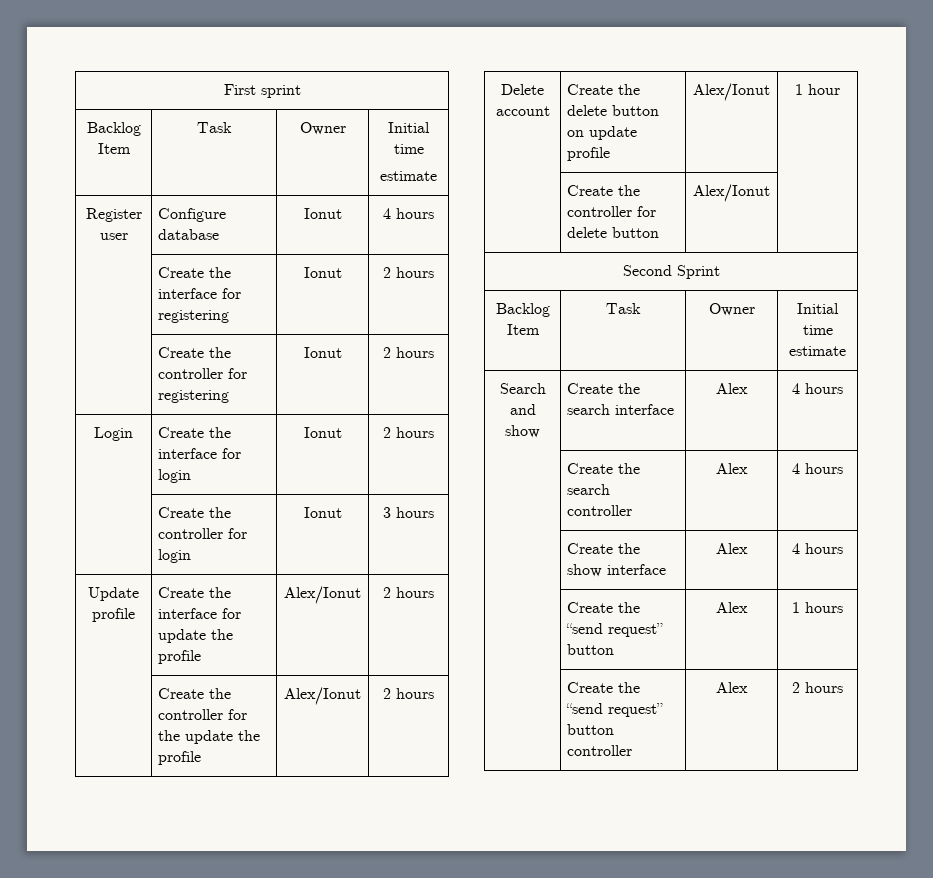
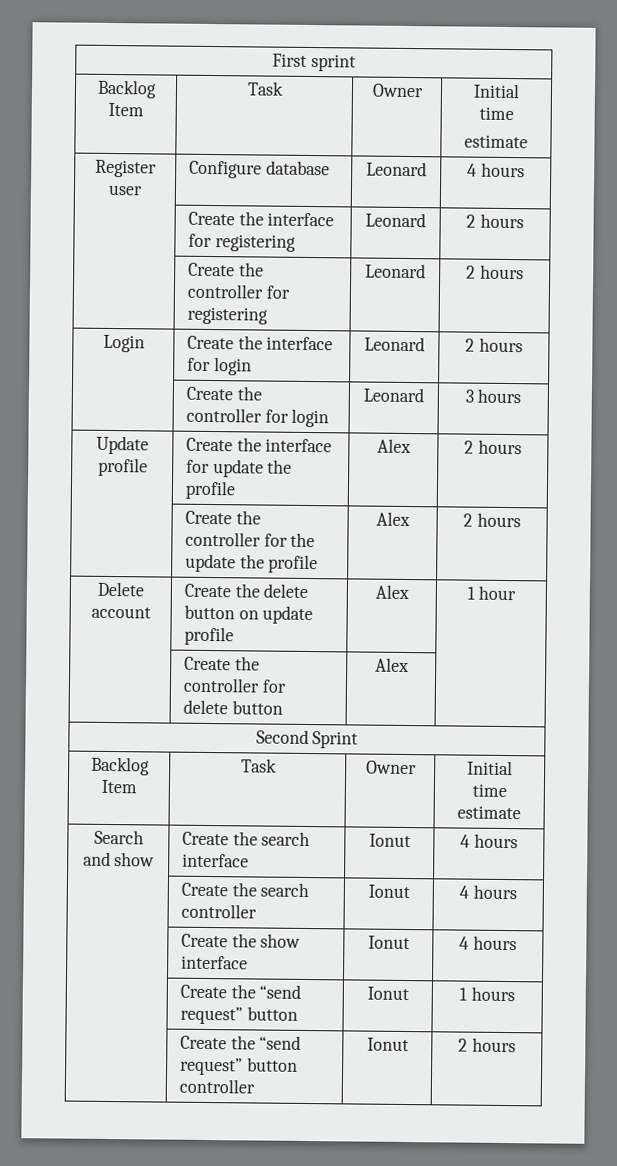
[303,208,342,219] Ionut -> [366,161,427,177] Leonard
[303,267,342,278] Ionut -> [365,212,426,228] Leonard
[303,347,342,358] Ionut -> [365,263,426,279] Leonard
[303,427,342,438] Ionut -> [364,336,425,352] Leonard
[303,507,342,518] Ionut -> [363,387,424,403] Leonard
[284,586,361,604] Alex/Ionut -> [376,438,411,454] Alex
[284,687,361,705] Alex/Ionut -> [375,511,410,527] Alex
[693,83,770,101] Alex/Ionut -> [374,584,409,600] Alex
[693,184,770,202] Alex/Ionut -> [374,657,409,673] Alex
[716,383,748,394] Alex -> [368,833,411,848] Ionut
[716,463,748,474] Alex -> [367,884,410,899] Ionut
[716,543,748,554] Alex -> [367,935,410,950] Ionut
[716,602,748,613] Alex -> [366,986,409,1001] Ionut
[716,682,748,693] Alex -> [366,1037,409,1052] Ionut

